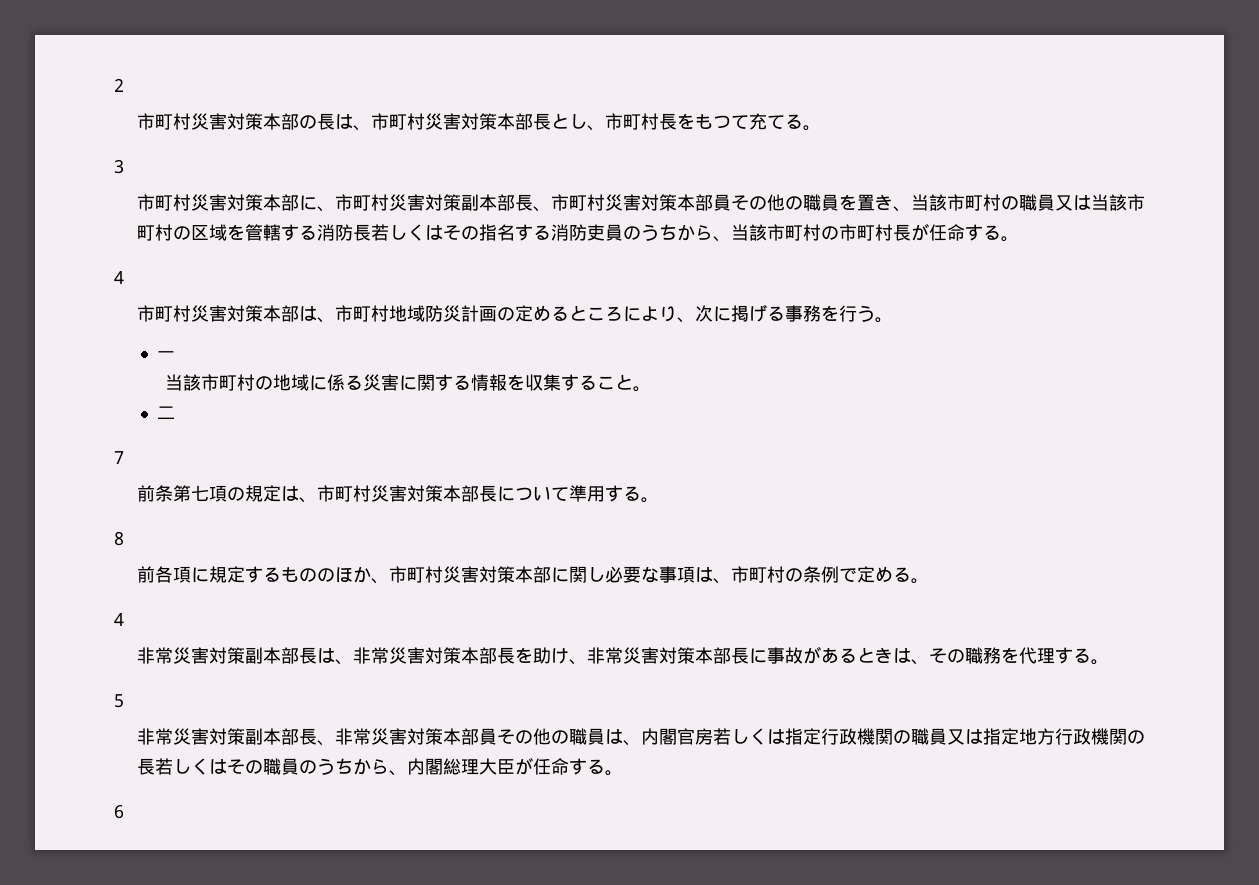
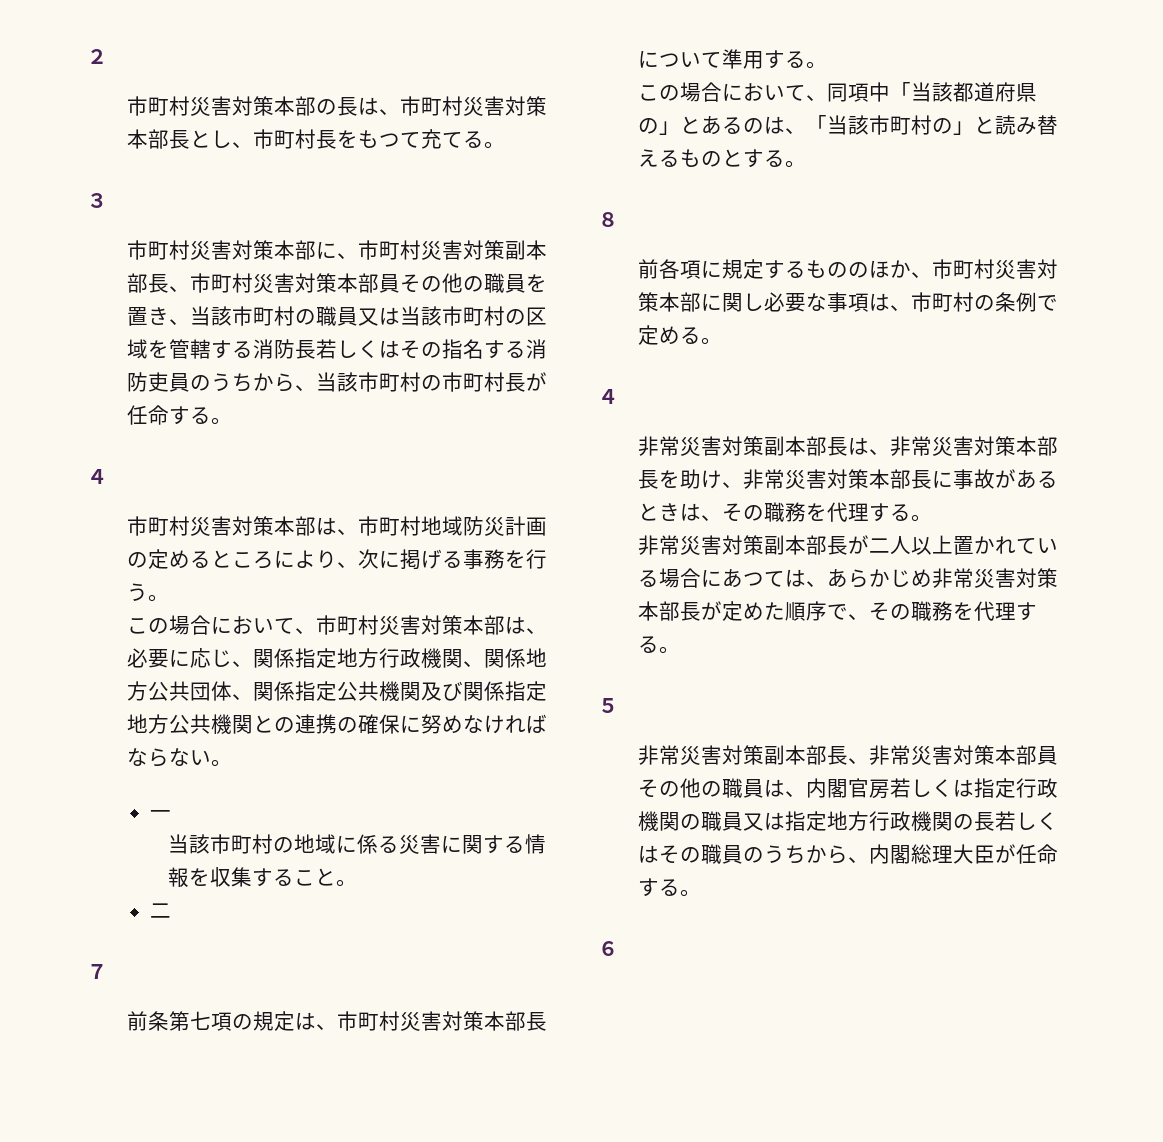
(894, 320) none -> [127,615,548,635] [127,648,548,668] [127,681,548,701] [127,714,548,734] [127,748,233,767] // この場合において、市町村災害対策本部は、必要に応じ、関係指定地方行政機関、関係地方公共団体、関係指定公共機関及び関係指定地方公共機関との連携の確保に努めなければならない。
(660, 500) none -> [638,82,1038,102] [638,115,1059,135] [638,149,807,168] // この場合において、同項中「当該都道府県の」とあるのは、「当該市町村の」と読み替えるものとする。
(1110, 662) none -> [638,535,1059,555] [638,568,1059,588] [638,601,1038,621] [638,636,681,654] // 非常災害対策副本部長が二人以上置かれている場合にあつては、あらかじめ非常災害対策本部長が定めた順序で、その職務を代理する。

